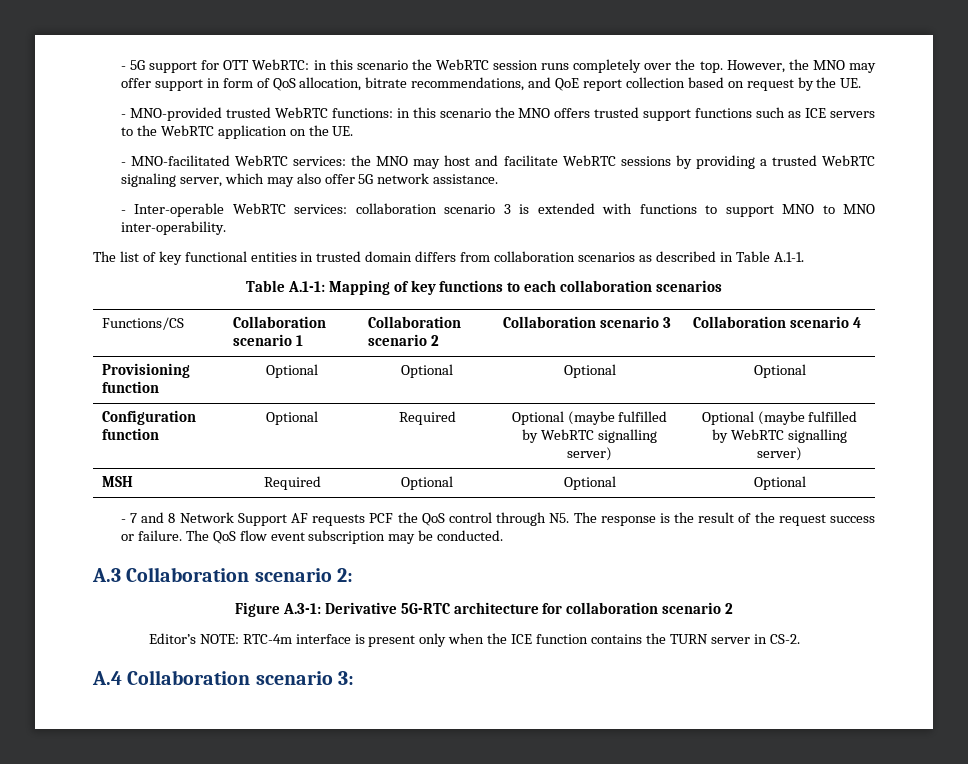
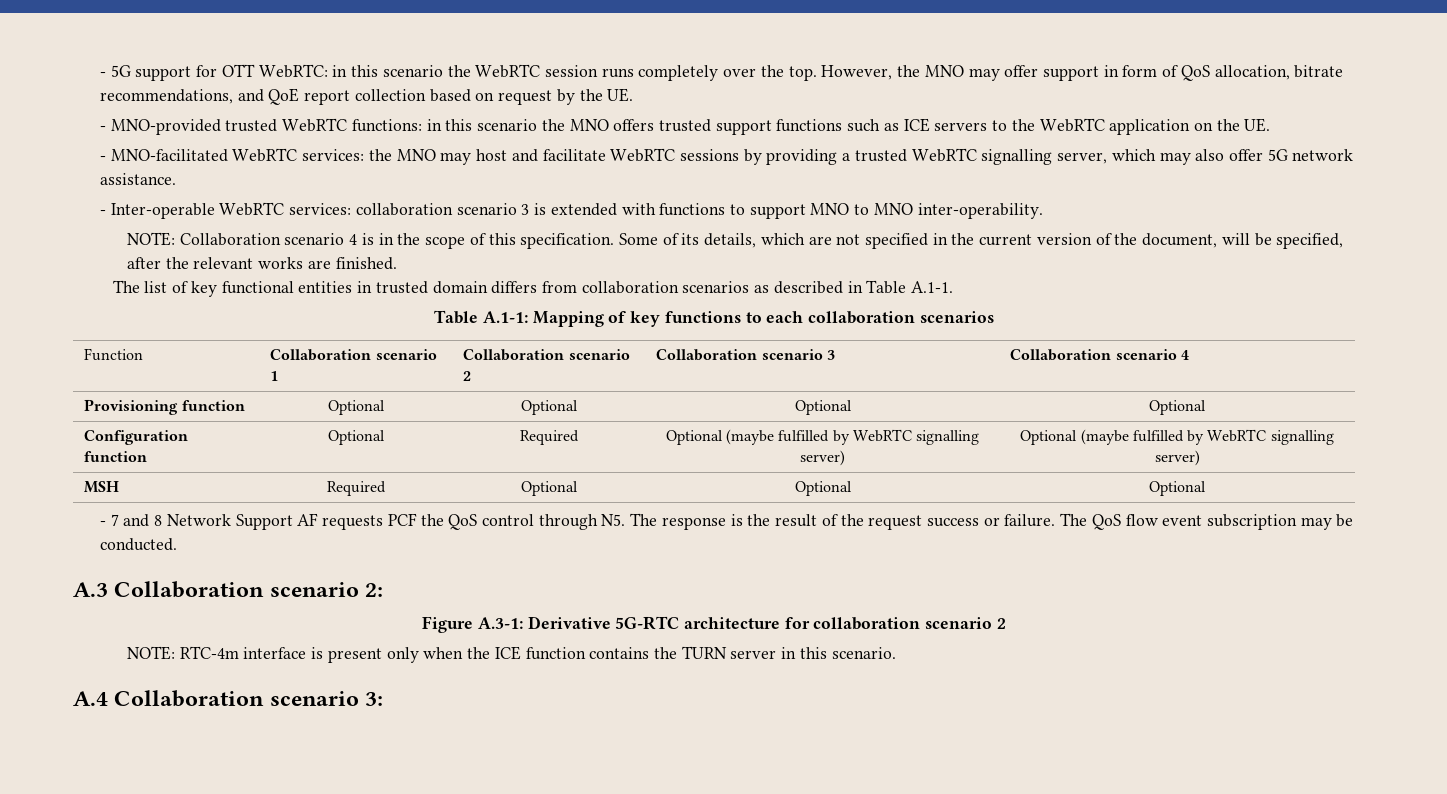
[120,173,176,187] signaling -> [981,149,1053,165] signalling
(226, 228) none -> [126,232,1344,249] [126,257,397,270] // NOTE: Collaboration scenario 4 is in the scope of this specification. Some of its details, which are not specified in the current version of the document, will be specified, after the relevant works are finished.
[101,317,184,330] Functions/CS -> [84,348,144,361] Function
[148,633,196,644] Editor’s -> (1006, 623) none
[769,634,800,644] CS-2. -> [799,647,896,659] this scenario.

